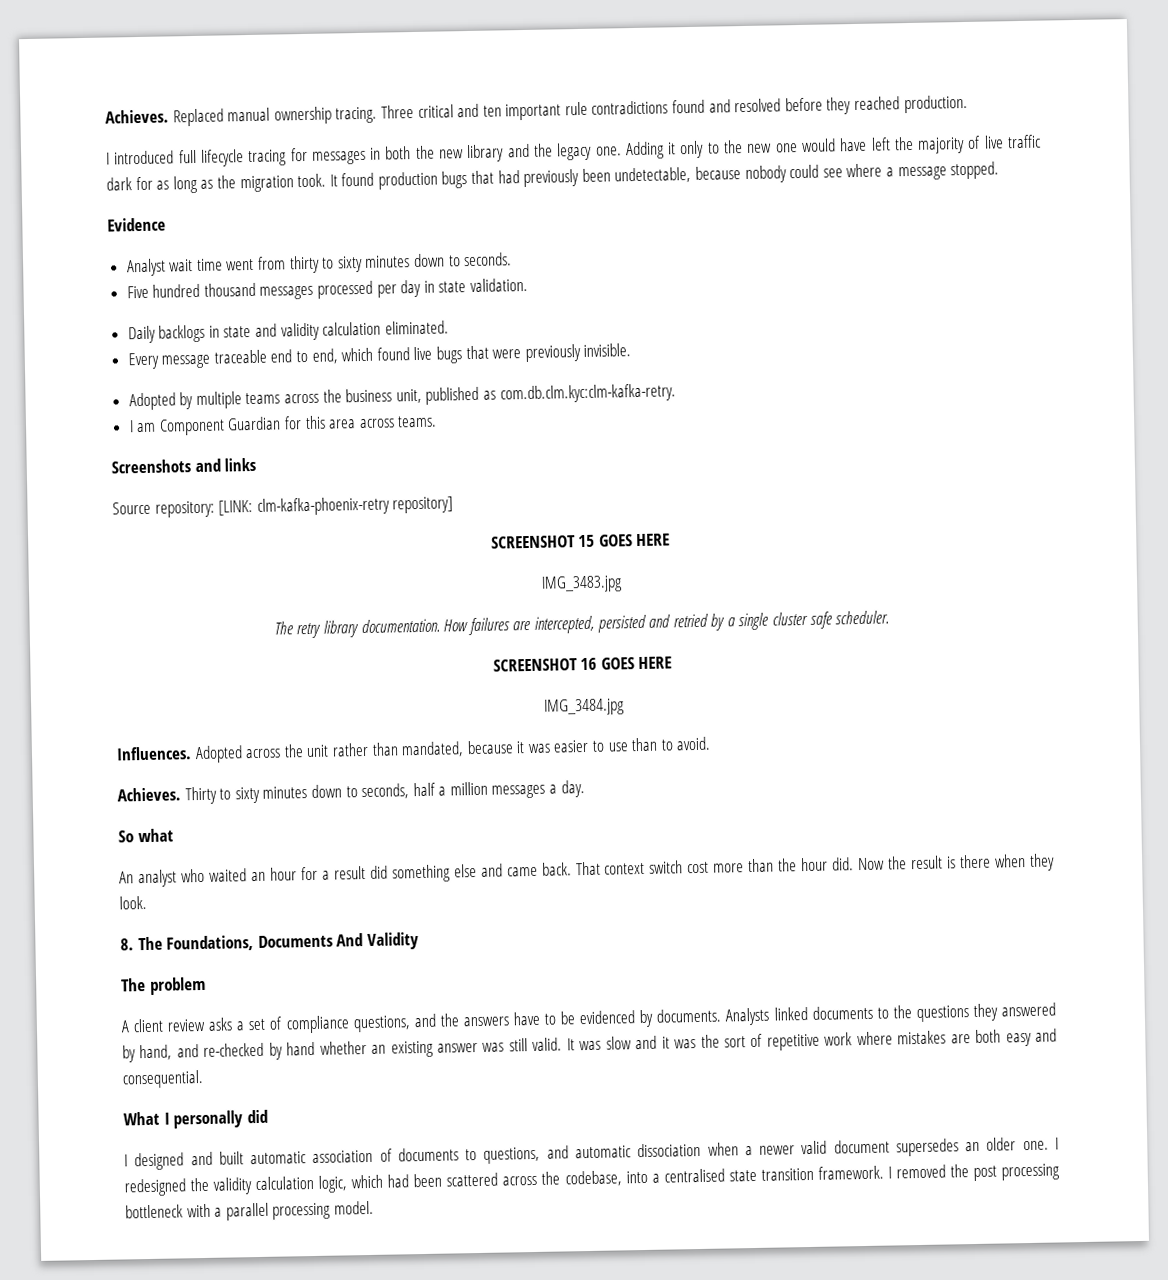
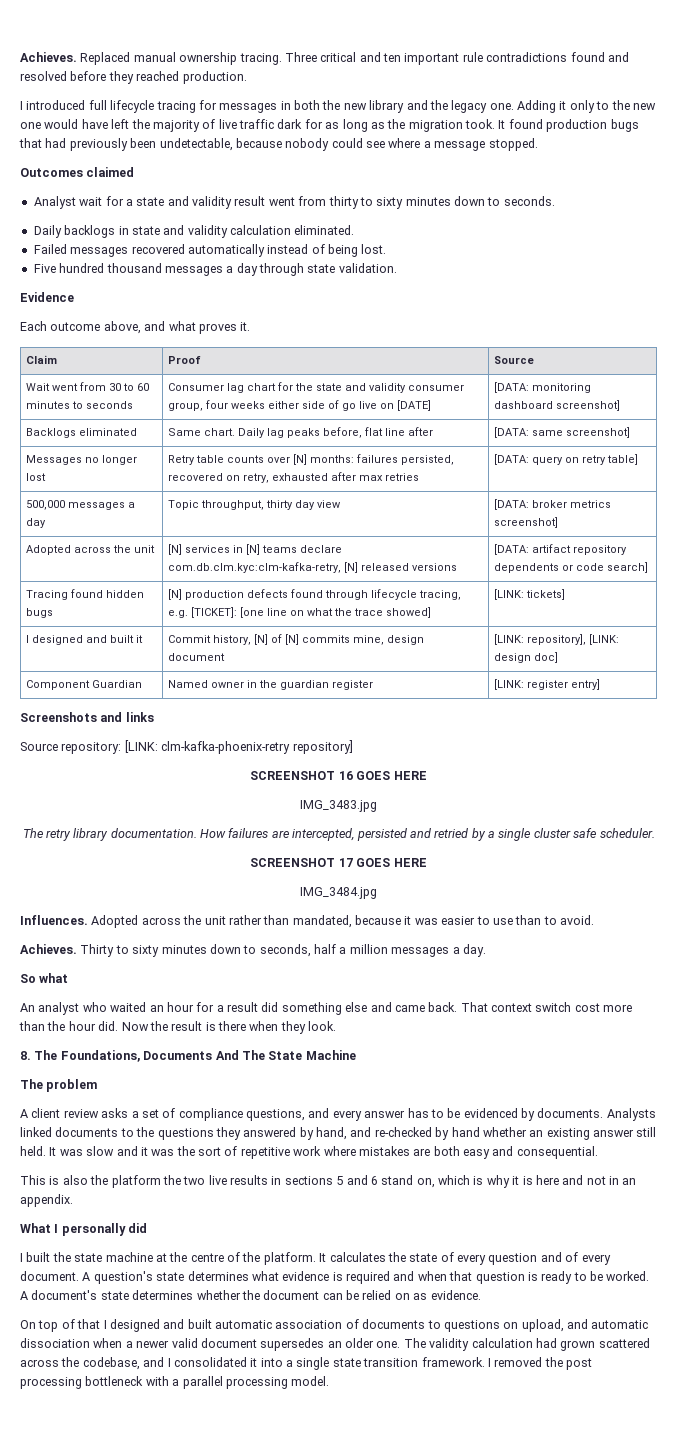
[107,217,166,232] Evidence -> [20,167,135,177] Outcomes claimed
[196,258,223,271] time -> [105,196,266,209] for a state and validity result
[126,277,529,300] // Five hundred thousand messages processed per day in state validation. -> (555, 201) none
[127,343,632,370] [128,383,676,411] [128,415,438,436] Every message traceable end to end, which found live bugs that were previously invisible. // Adopted by multiple teams across the business unit, published as com.db.clm.kyc:clm-kafka-retry. // I am Component Guardian for this area across teams. -> [33,244,387,257] [33,263,397,276] [20,292,74,302] [20,321,251,334] [26,355,58,364] [168,356,202,364] [494,356,535,364] [26,382,150,391] [26,401,134,409] [168,382,465,393] [168,400,432,411] [494,382,592,393] [494,400,621,411] [26,428,138,438] [168,427,434,438] [494,427,631,438] [26,455,138,465] [26,473,47,481] [168,454,455,465] [168,472,420,483] [494,454,639,465] [26,500,136,510] [26,518,47,528] [168,500,342,510] [494,499,612,510] [494,517,559,528] [26,545,156,555] [168,544,343,555] [168,562,458,573] [494,544,628,555] [494,562,649,573] [26,589,145,600] [26,608,54,618] [168,589,462,600] [168,607,432,618] [494,589,566,600] [26,635,144,645] [168,634,425,645] [168,653,226,661] [494,634,620,645] [494,652,559,663] [26,680,143,690] [168,680,374,690] [494,679,601,690] Failed messages recovered automatically instead of being lost. // Five hundred thousand messages a day through state validation. // Evidence // Each outcome above, and what proves it. // Claim | Proof | Source // Wait went from 30 to 60 minutes to seconds | Consumer lag chart for the state and validity consumer group, four weeks either side of go live on [DATE] | [DATA: monitoring dashboard screenshot] // Backlogs eliminated | Same chart. Daily lag peaks before, flat line after | [DATA: same screenshot] // Messages no longer lost | Retry table counts over [N] months: failures persisted, recovered on retry, exhausted after max retries | [DATA: query on retry table] // 500,000 messages a day | Topic throughput, thirty day view | [DATA: broker metrics screenshot] // Adopted across the unit | [N] services in [N] teams declare com.db.clm.kyc:clm-kafka-retry, [N] released versions | [DATA: artifact repository dependents or code search] // Tracing found hidden bugs | [N] production defects found through lifecycle tracing, e.g. [TICKET]: [one line on what the trace showed] | [LINK: tickets] // I designed and built it | Commit history, [N] of [N] commits mine, design document | [LINK: repository], [LINK: design doc] // Component Guardian | Named owner in the guardian register | [LINK: register entry]
[578,534,596,548] 15 -> [338,771,353,780] 16
[580,657,598,671] 16 -> [338,858,353,867] 17
[366,932,419,950] Validity -> [241,1050,356,1060] The State Machine
[439,1011,540,1027] the answers have -> [332,1108,429,1121] every answer has
[482,1037,563,1052] was still valid. -> [636,1127,657,1137] [20,1146,46,1156] still held.
(204, 1079) none -> [20,1175,637,1188] [20,1194,73,1207] // This is also the platform the two live results in sections 5 and 6 stand on, which is why it is here and not in an appendix.
(128, 1160) none -> [26,1252,611,1265] [20,1271,650,1284] [20,1290,481,1300] [20,1319,107,1332] built the state machine at the centre of the platform. It calculates the state of every question and of every document. A question's state determines what evidence is required and when that question is ready to be worked. A document's state determines whether the document can be relied on as evidence. // On top of that I
[483,1146,541,1164] questions, -> [443,1319,564,1332] questions on upload,
[1054,1137,1059,1150] [124,1170,622,1197] I redesigned the validity calculation logic, which had been scattered across the codebase, -> [403,1338,650,1351] [20,1357,258,1370] The validity calculation had grown scattered across the codebase, and I consolidated it
[663,1168,725,1183] centralised -> [296,1357,330,1370] single

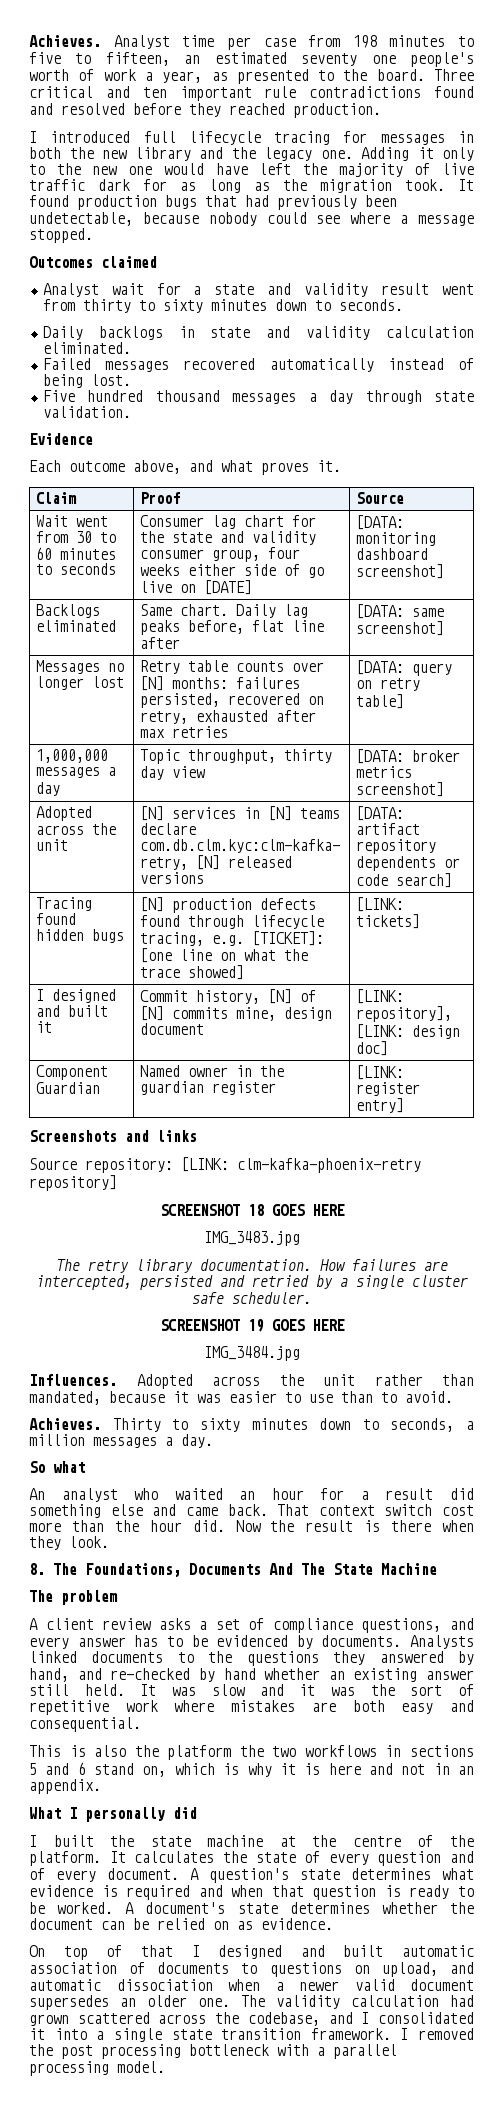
[20,52,282,65] Achieves. Replaced manual ownership tracing. -> [29,35,474,50] [29,52,474,67] [29,69,425,84] Achieves. Analyst time per case from 198 minutes to five to fifteen, an estimated seventy one people's worth of work a year, as presented to the board.
[26,500,66,510] 500,000 -> [35,749,108,763] 1,000,000
[338,771,353,780] 16 -> [247,1204,264,1216] 18
[338,858,353,867] 17 -> [247,1319,264,1332] 19
[314,944,336,954] half -> (455, 1425) none
[208,1175,268,1185] live results -> [304,1745,377,1757] workflows

